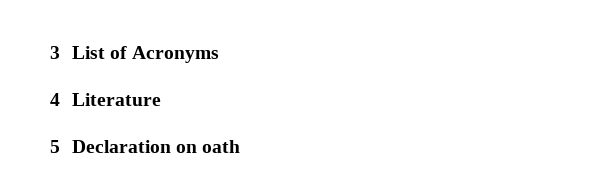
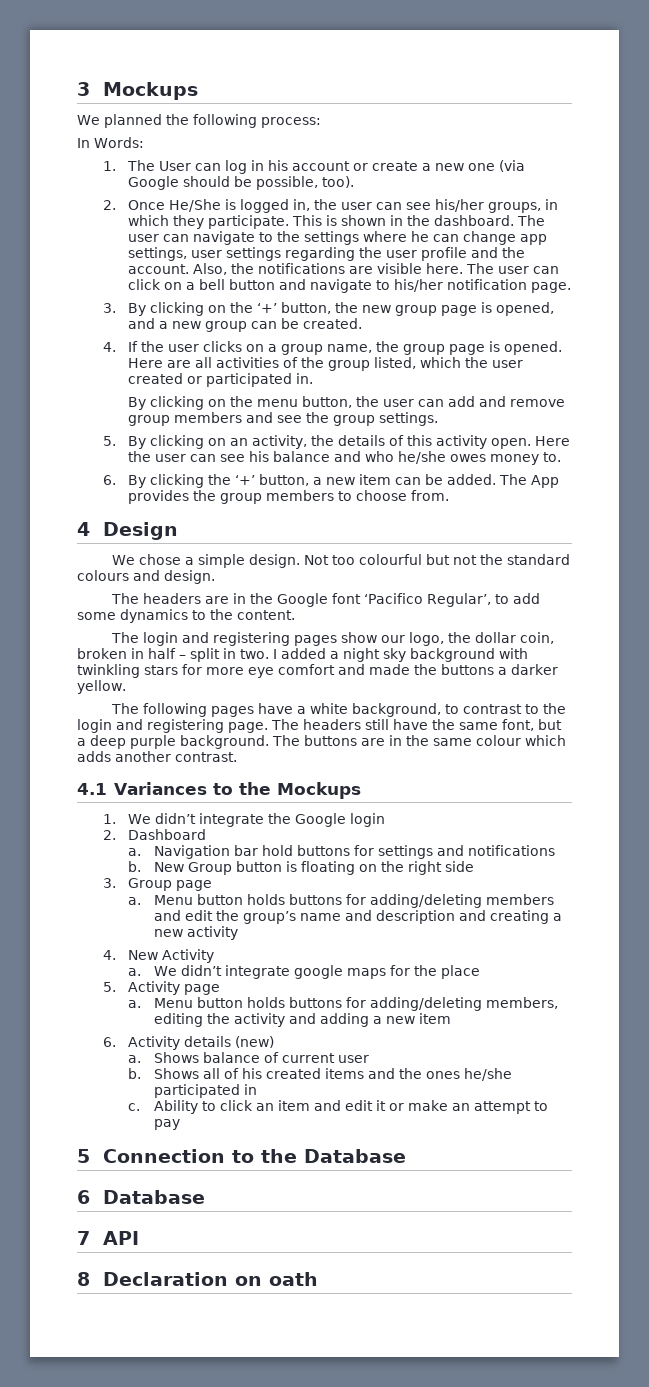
[71,46,220,63] [50,93,161,106] [50,140,60,153] List of Acronyms // 4 Literature // 5 -> [102,82,198,100] [77,114,321,128] [77,137,144,148] [102,160,526,174] [128,176,355,190] [102,199,559,213] [128,215,546,229] [128,231,548,245] [128,247,526,261] [128,263,560,275] [128,279,572,293] [102,302,555,316] [128,318,363,332] [102,341,563,355] [128,357,524,371] [128,373,314,387] [128,396,566,410] [128,412,439,426] [102,435,571,449] [128,451,562,465] [102,474,560,488] [128,490,450,504] [77,522,178,540] [111,554,570,568] [77,570,215,584] [110,593,540,607] [77,609,295,623] [110,632,554,646] [77,648,528,662] [77,664,558,678] [77,680,126,694] [110,703,566,717] [77,719,562,733] [77,735,566,749] [77,751,237,762] [77,782,361,799] [102,813,386,827] [102,829,207,840] [128,845,555,859] [128,861,474,875] [102,878,213,891] [128,894,554,908] [153,910,562,924] [153,926,238,940] [102,949,215,963] [128,965,480,979] [102,981,221,995] [128,997,558,1011] [153,1013,451,1027] [102,1036,275,1050] [128,1052,369,1063] [128,1068,512,1081] [153,1084,257,1098] [128,1100,548,1114] [153,1119,180,1130] [77,1149,406,1163] [77,1190,205,1204] [77,1231,139,1245] [77,1272,90,1286] Mockups // We planned the following process: // In Words: // 1. The User can log in his account or create a new one (via Google should be possible, too). // 2. Once He/She is logged in, the user can see his/her groups, in which they participate. This is shown in the dashboard. The user can navigate to the settings where he can change app settings, user settings regarding the user profile and the account. Also, the notifications are visible here. The user can click on a bell button and navigate to his/her notification page. // 3. By clicking on the ‘+’ button, the new group page is opened, and a new group can be created. // 4. If the user clicks on a group name, the group page is opened. Here are all activities of the group listed, which the user created or participated in. // By clicking on the menu button, the user can add and remove group members and see the group settings. // 5. By clicking on an activity, the details of this activity open. Here the user can see his balance and who he/she owes money to. // 6. By clicking the ‘+’ button, a new item can be added. The App provides the group members to choose from. // 4 Design // We chose a simple design. Not too colourful but not the standard colours and design. // The headers are in the Google font ‘Pacifico Regular’, to add some dynamics to the content. // The login and registering pages show our logo, the dollar coin, broken in half – split in two. I added a night sky background with twinkling stars for more eye comfort and made the buttons a darker yellow. // The following pages have a white background, to contrast to the login and registering page. The headers still have the same font, but a deep purple background. The buttons are in the same colour which adds another contrast. // 4.1 Variances to the Mockups // 1. We didn’t integrate the Google login // 2. Dashboard // a. Navigation bar hold buttons for settings and notifications // b. New Group button is floating on the right side // 3. Group page // a. Menu button holds buttons for adding/deleting members and edit the group’s name and description and creating a new activity // 4. New Activity // a. We didn’t integrate google maps for the place // 5. Activity page // a. Menu button holds buttons for adding/deleting members, editing the activity and adding a new item // 6. Activity details (new) // a. Shows balance of current user // b. Shows all of his created items and the ones he/she participated in // c. Ability to click an item and edit it or make an attempt to pay // 5 Connection to the Database // 6 Database // 7 API // 8

